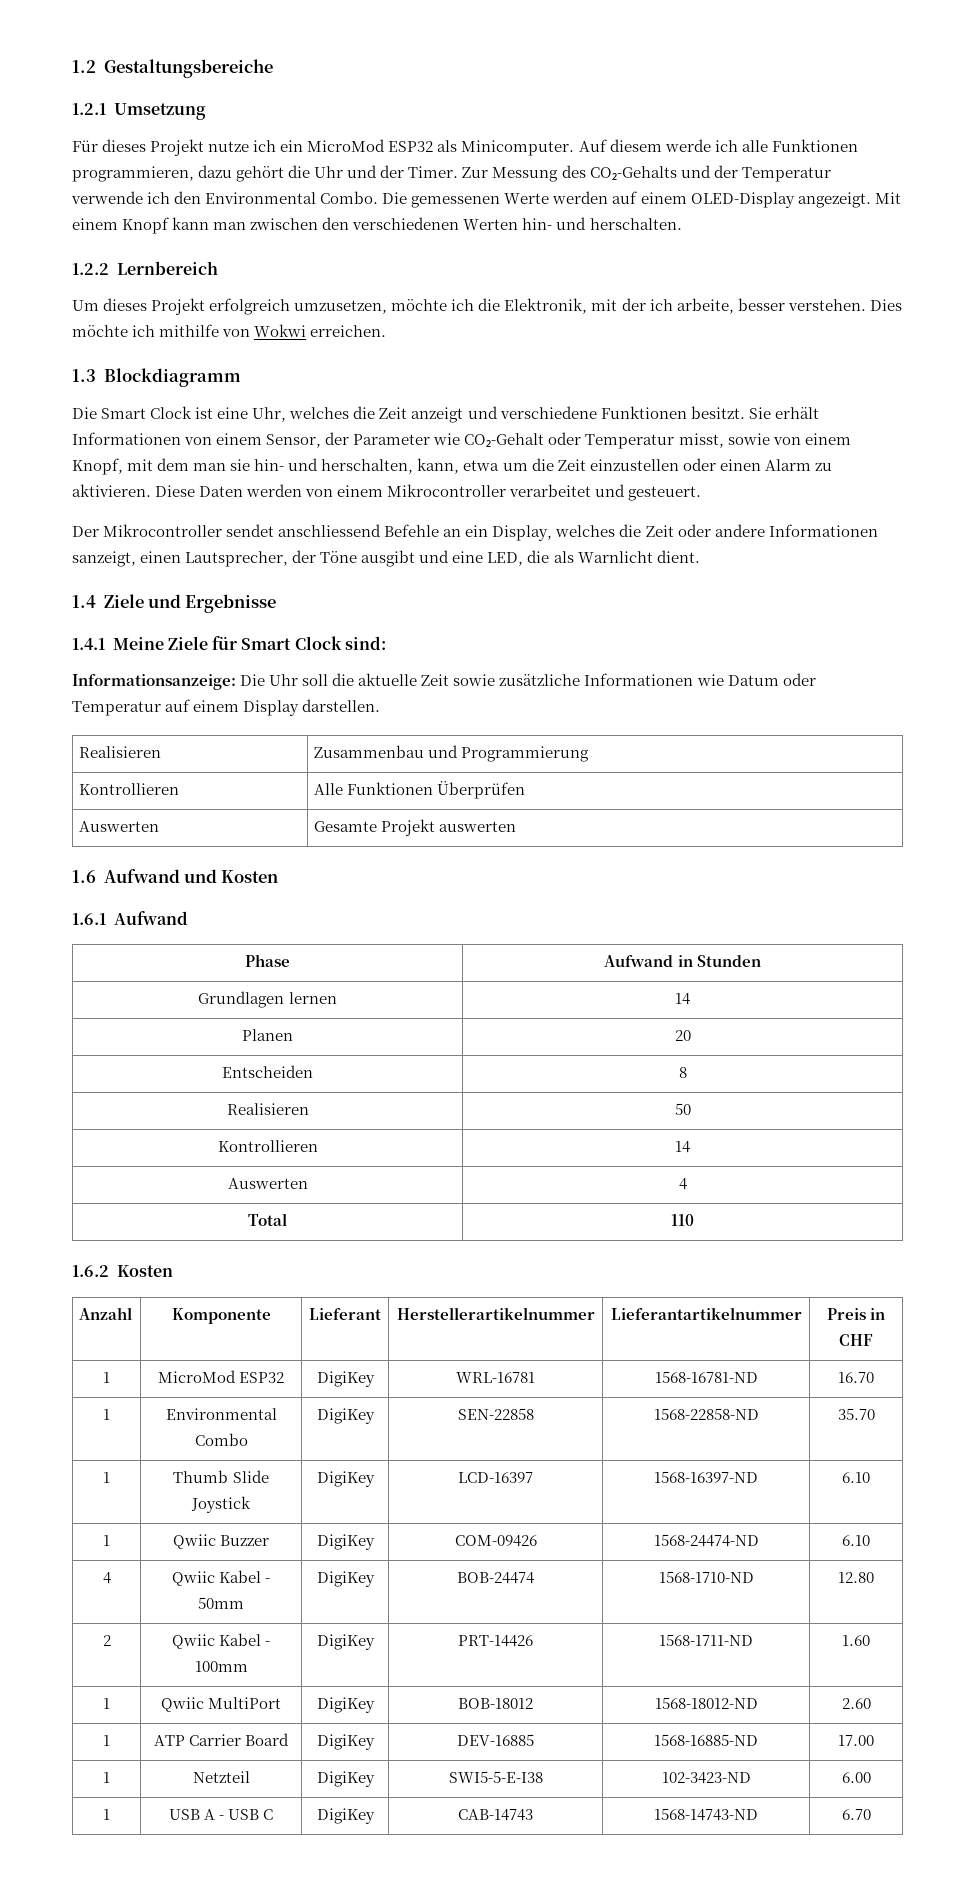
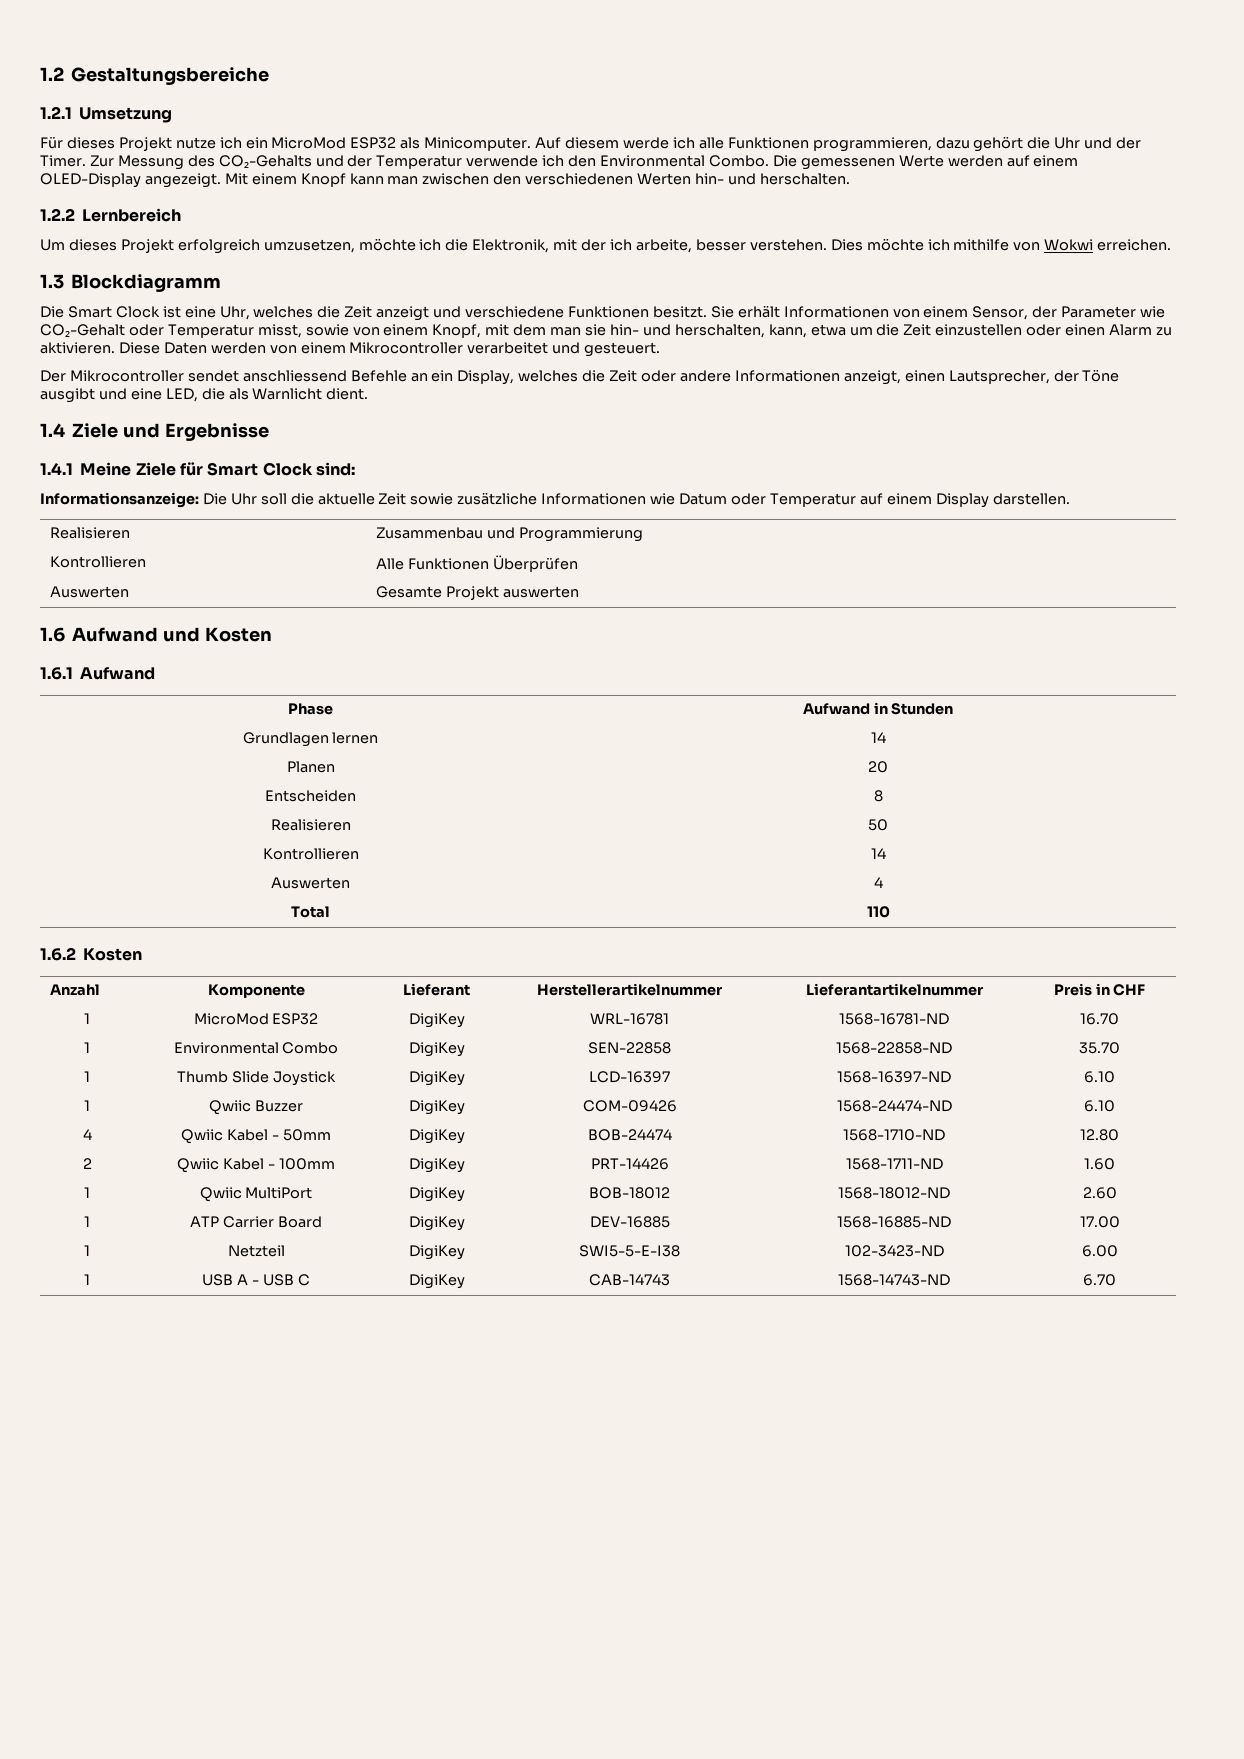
[72,551,136,567] sanzeigt, -> [843,370,901,385] anzeigt,

